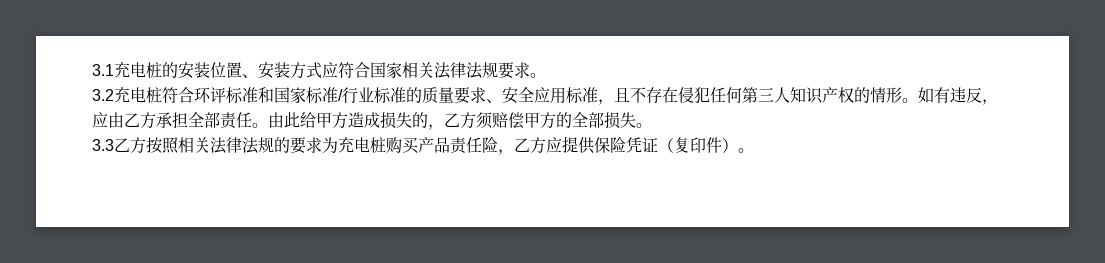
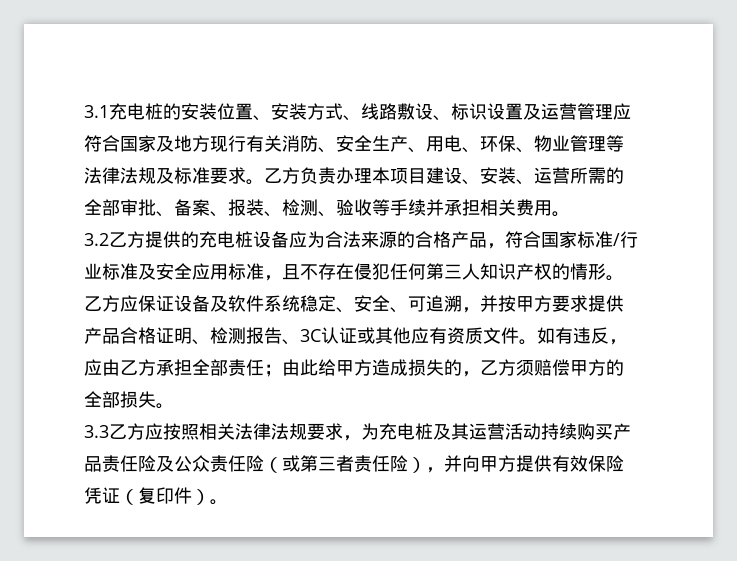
[322,62,498,79] 应符合国家相关法律法规 -> [343,103,631,121] [84,135,624,153] [84,167,210,184] 、线路敷设、标识设置及运营管理应符合国家及地方现行有关消防、安全生产、用电、环保、物业管理等法律法规及标准
[92,87,274,104] // 3.2充电桩符合环评标准和 -> [264,167,624,185] [84,199,570,217] [84,231,541,249] 乙方负责办理本项目建设、安装、运营所需的全部审批、备案、报装、检测、验收等手续并承担相关费用。 // 3.2乙方提供的充电桩设备应为合法来源的合格产品，符合
[406,87,502,104] 的质量要求、 -> [138,264,156,280] 及
(918, 100) none -> [84,295,624,313] [84,327,537,345] 乙方应保证设备及软件系统稳定、安全、可追溯，并按甲方要求提供产品合格证明、检测报告、3C认证或其他应有资质文件。
[252,123,268,128] 。 -> [264,364,282,377] ；
(146, 145) none -> [145,423,163,440] 应
[274,137,322,154] 的要求 -> [307,423,361,441] 要求，
[386,136,595,155] 购买产品责任险，乙方应提供 -> [433,423,631,440] [84,455,588,473] 及其运营活动持续购买产品责任险及公众责任险（或第三者责任险），并向甲方提供有效

